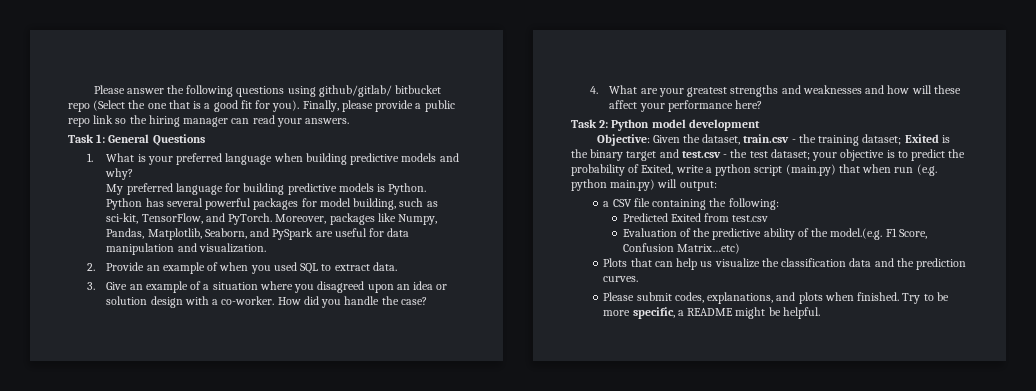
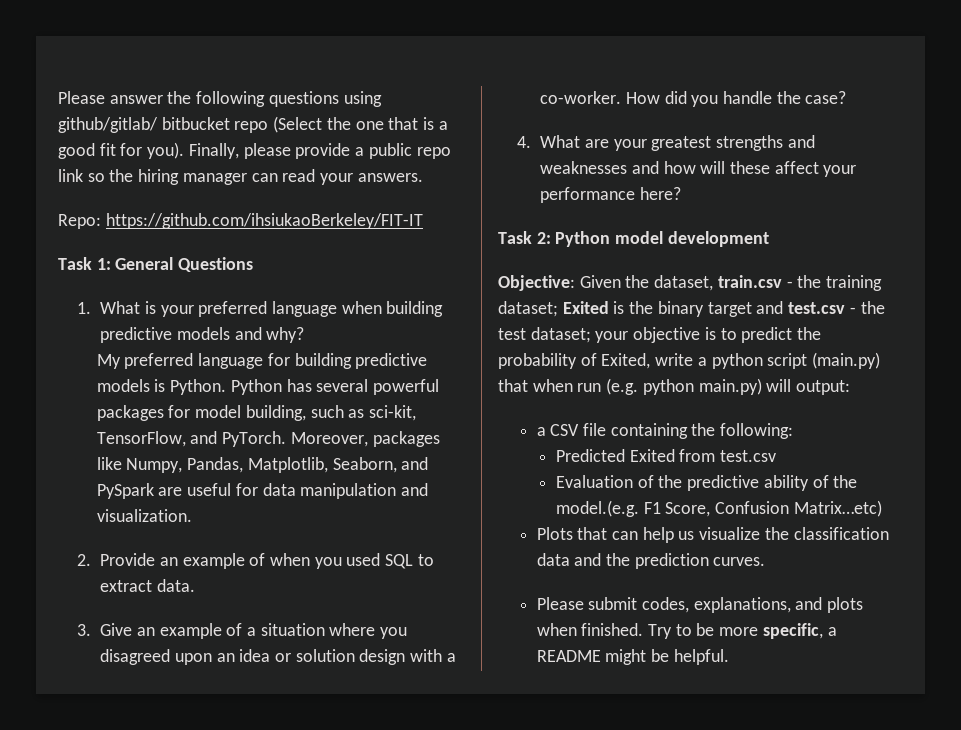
(350, 121) none -> [58,213,423,229] // Repo: https://github.com/ihsiukaoBerkeley/FIT-IT

